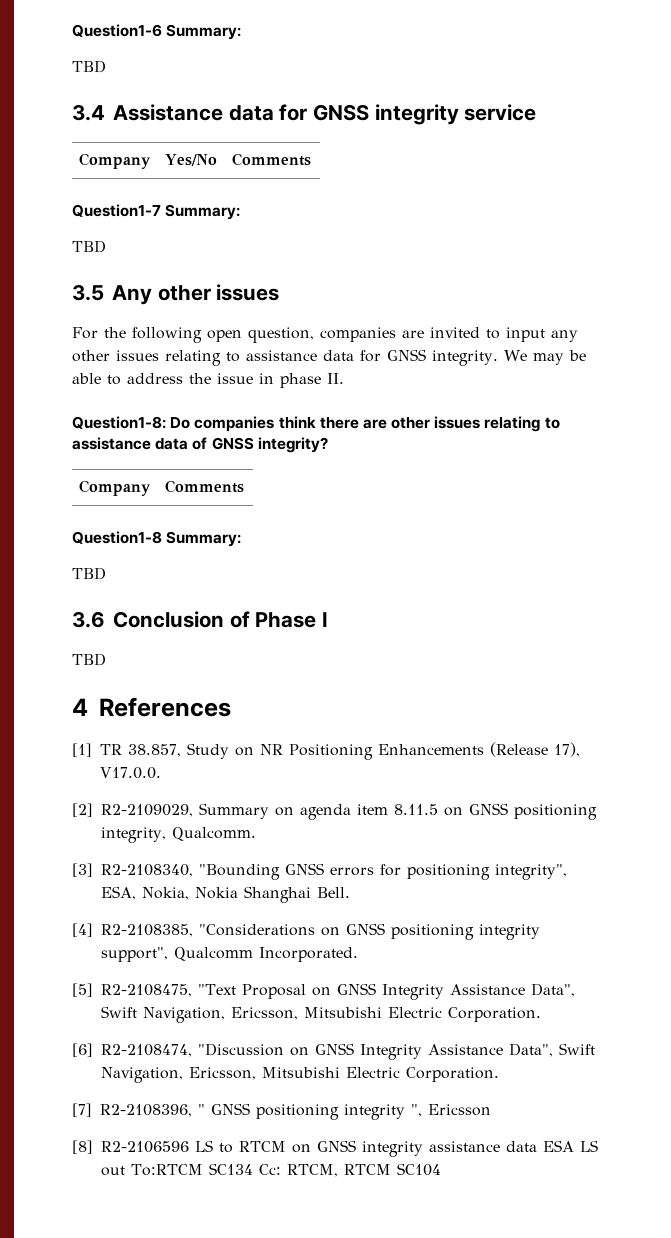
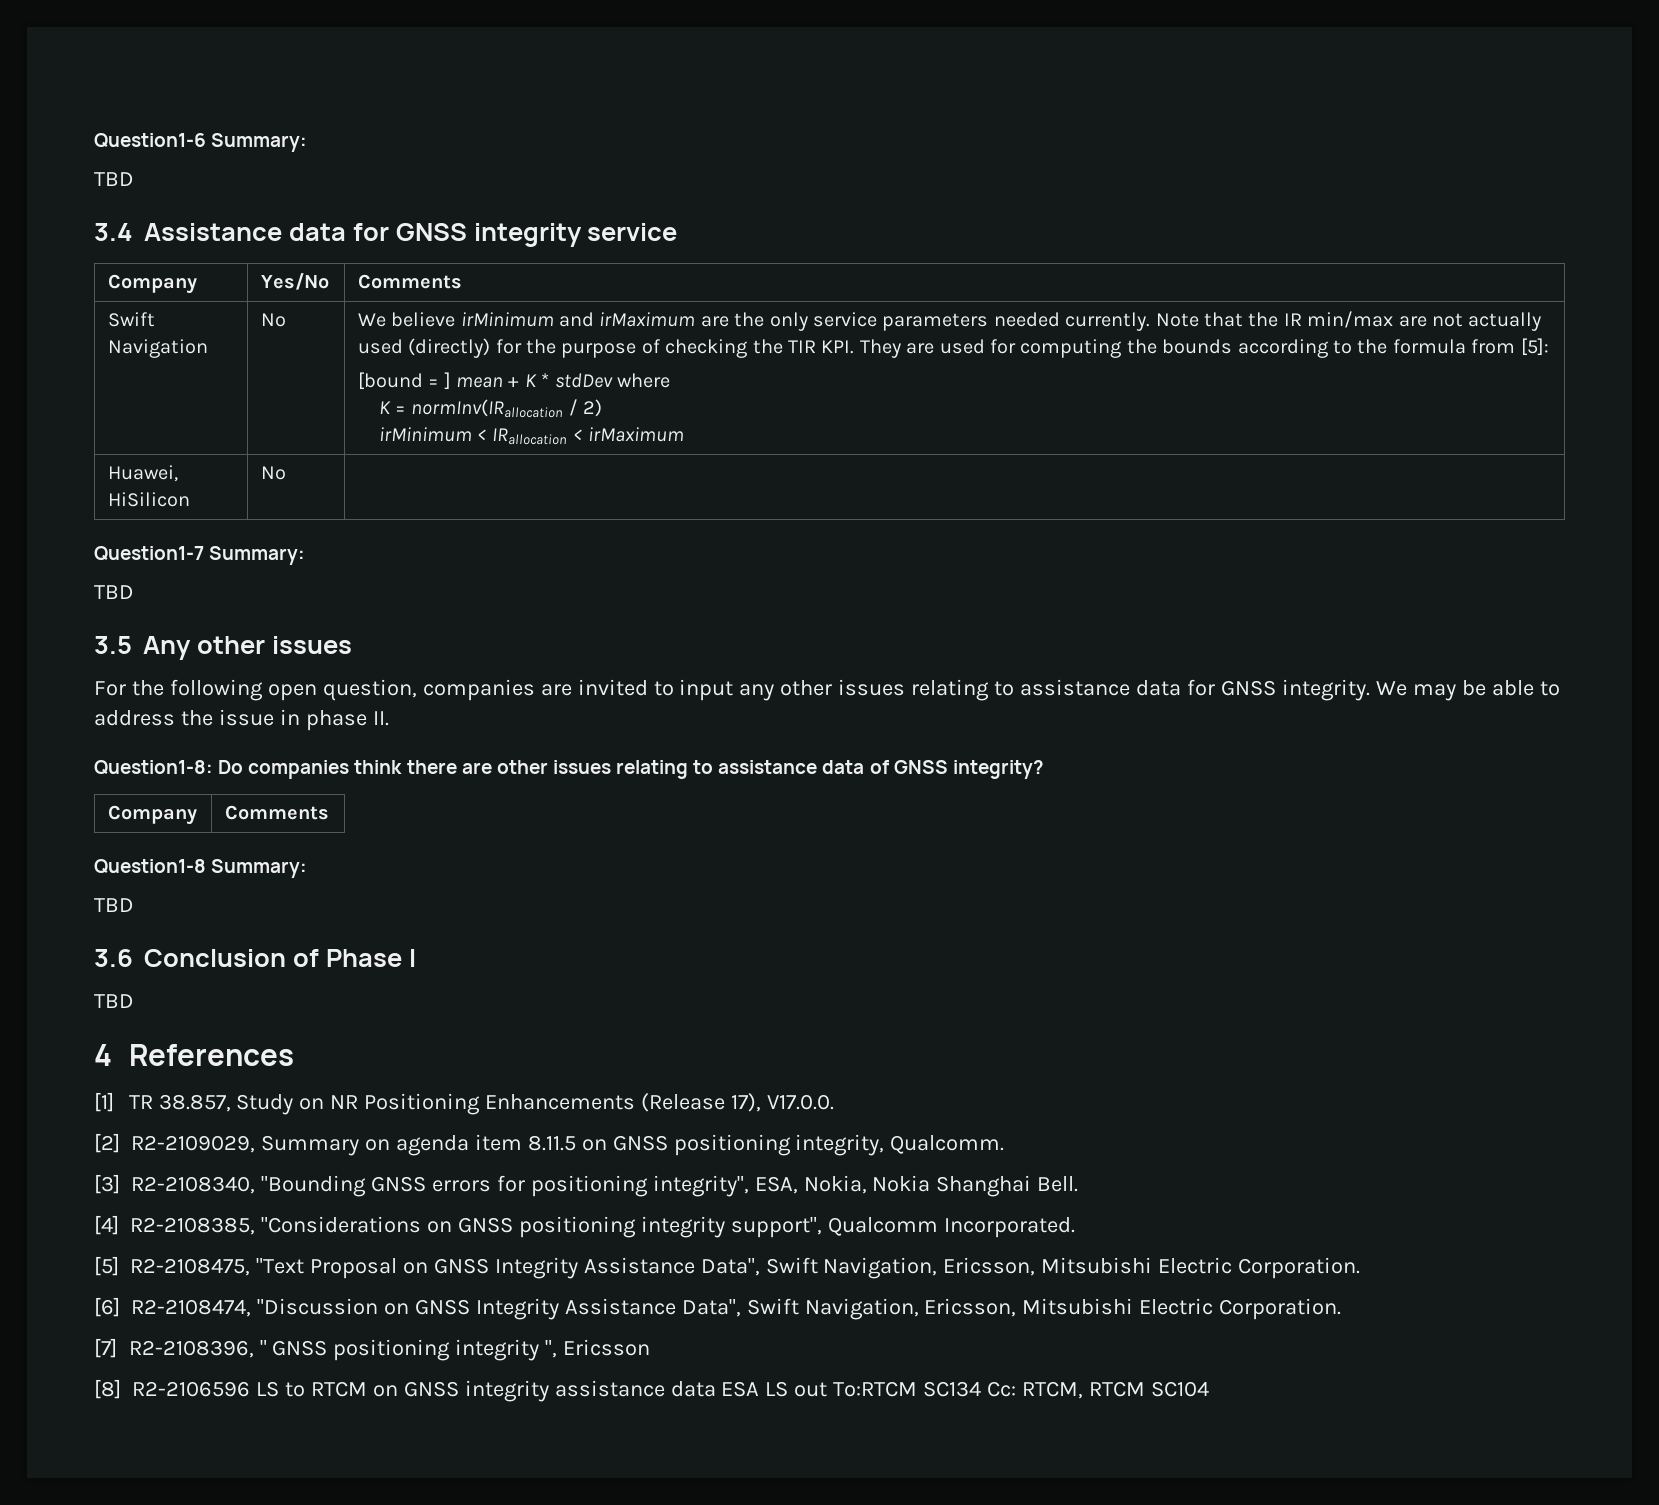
(312, 159) none -> [107,312,155,327] [107,339,208,358] [260,313,286,327] [357,311,1542,331] [357,338,1549,358] [357,372,671,390] [378,399,603,418] [378,427,685,445] [107,465,178,482] [107,492,190,507] [260,466,286,480] // Swift Navigation | No | We believe irMinimum and irMaximum are the only service parameters needed currently. Note that the IR min/max are not actually used (directly) for the purpose of checking the TIR KPI. They are used for computing the bounds according to the formula from [5]: // [bound = ] mean + K * stdDev where // K = normInv(IRallocation / 2) // irMinimum < IRallocation < irMaximum // Huawei, HiSilicon | No |

